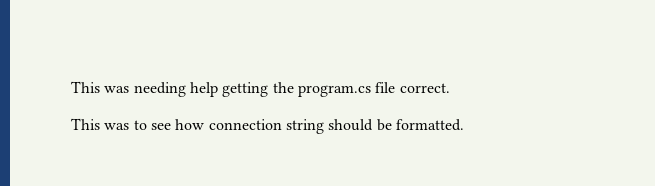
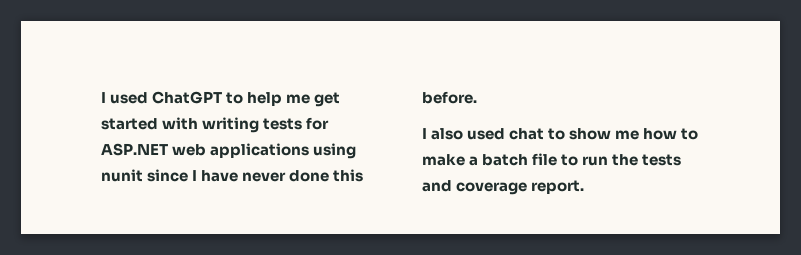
[71,81,450,97] [71,118,464,134] This was needing help getting the program.cs file correct. // This was to see how connection string should be formatted. -> [101,91,341,107] [101,117,330,133] [101,143,357,159] [101,169,364,182] [422,91,477,104] [422,128,699,140] [422,153,682,166] [422,180,585,195] I used ChatGPT to help me get started with writing tests for ASP.NET web applications using nunit since I have never done this before. // I also used chat to show me how to make a batch file to run the tests and coverage report.

